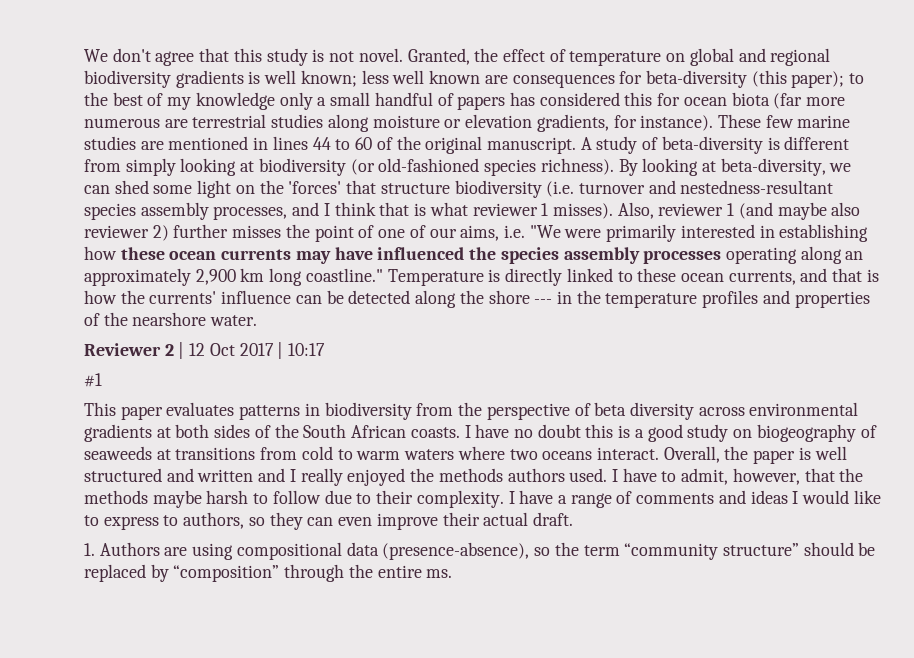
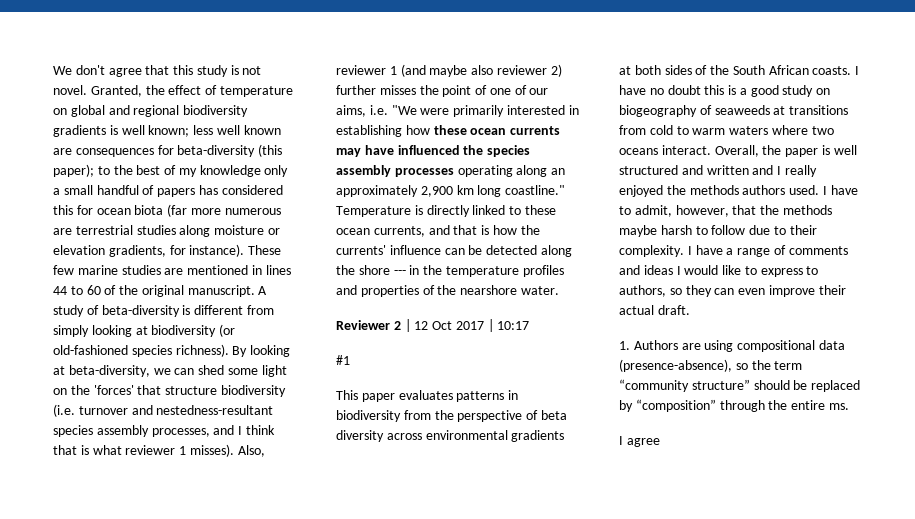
(453, 573) none -> [619,436,660,447] // I agree

